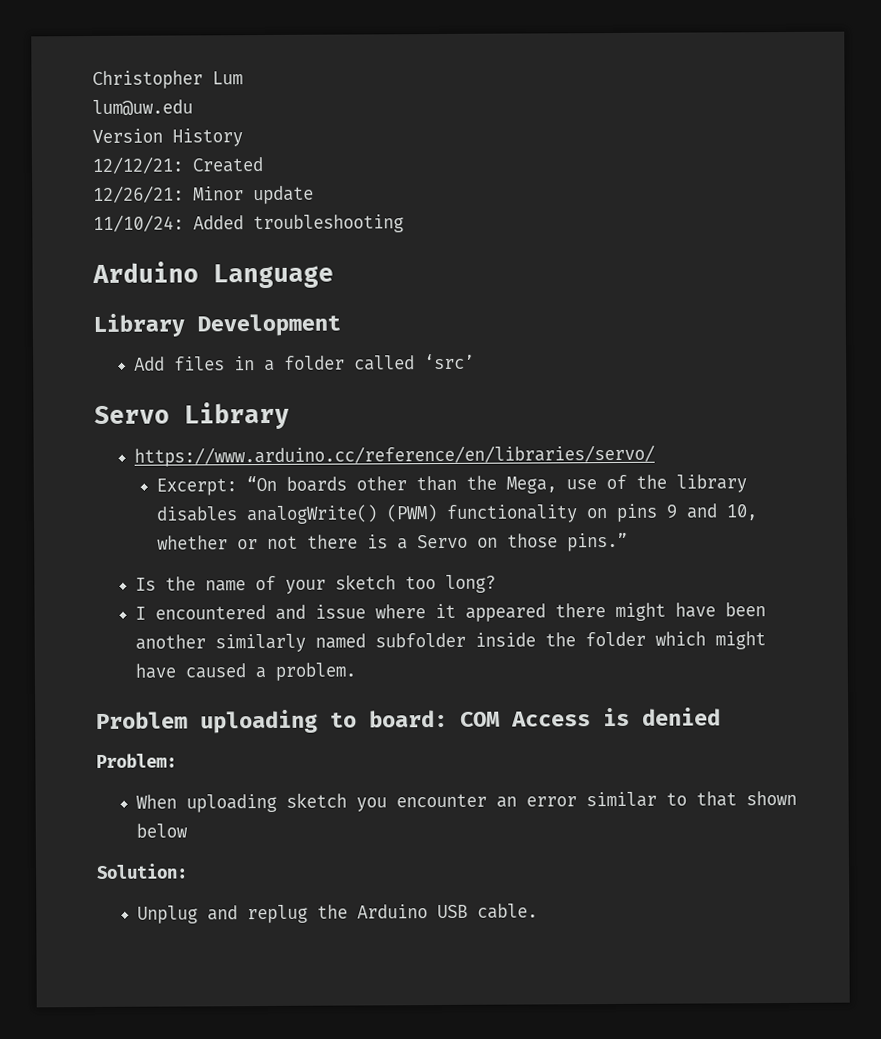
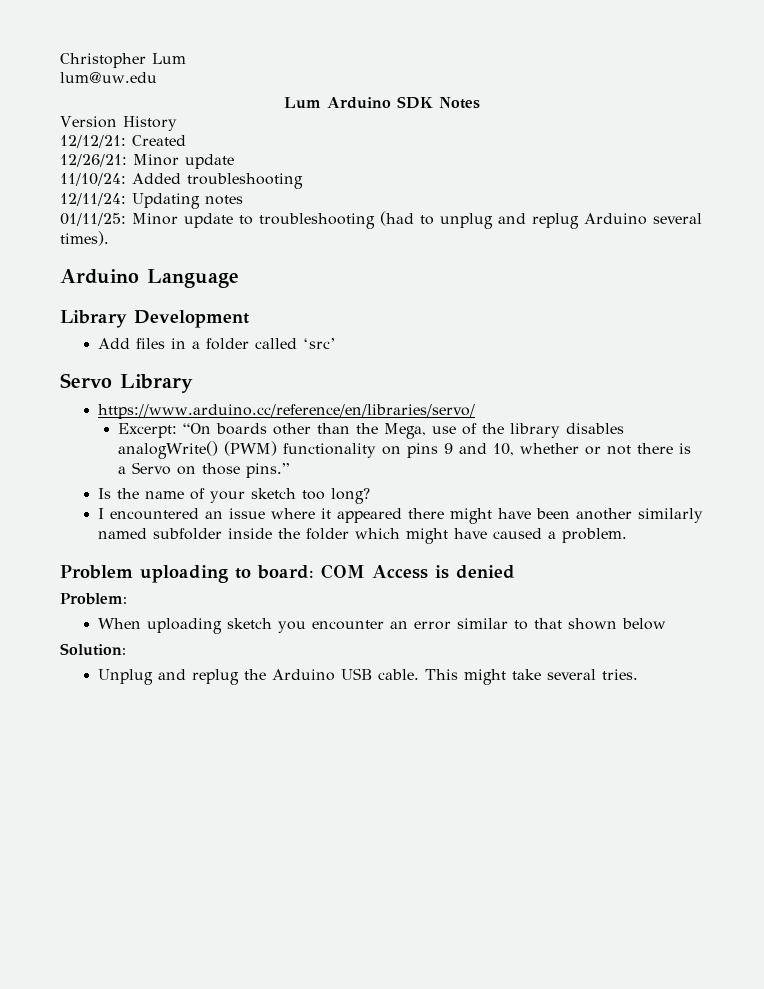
(193, 107) none -> [284,96,480,109] // Lum Arduino SDK Notes
(404, 224) none -> [60,193,243,209] [60,211,702,229] [60,231,109,246] // 12/11/24: Updating notes // 01/11/25: Minor update to troubleshooting (had to unplug and replug Arduino several times).
[275,604,307,620] and -> [205,511,224,519] an
(539, 911) none -> [425,669,639,685] This might take several tries.

